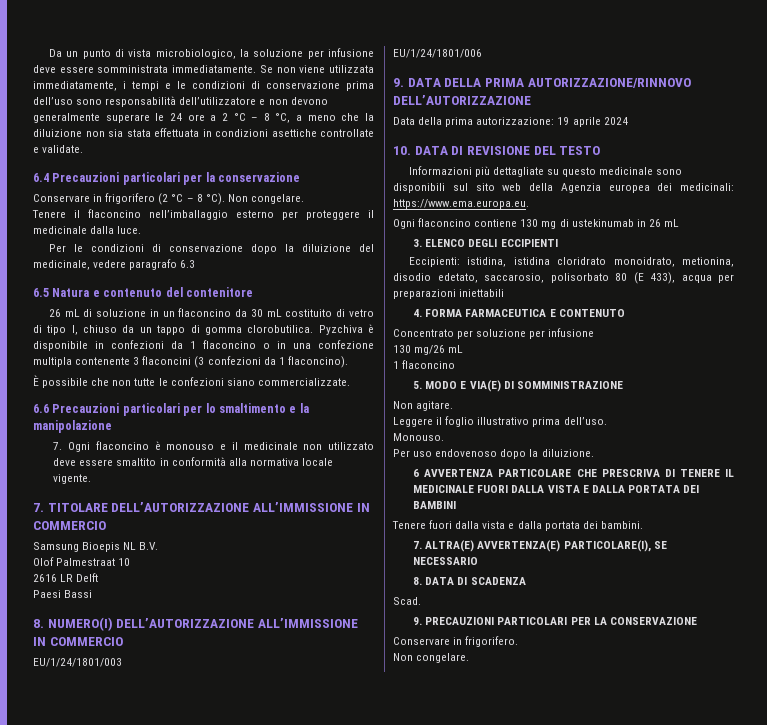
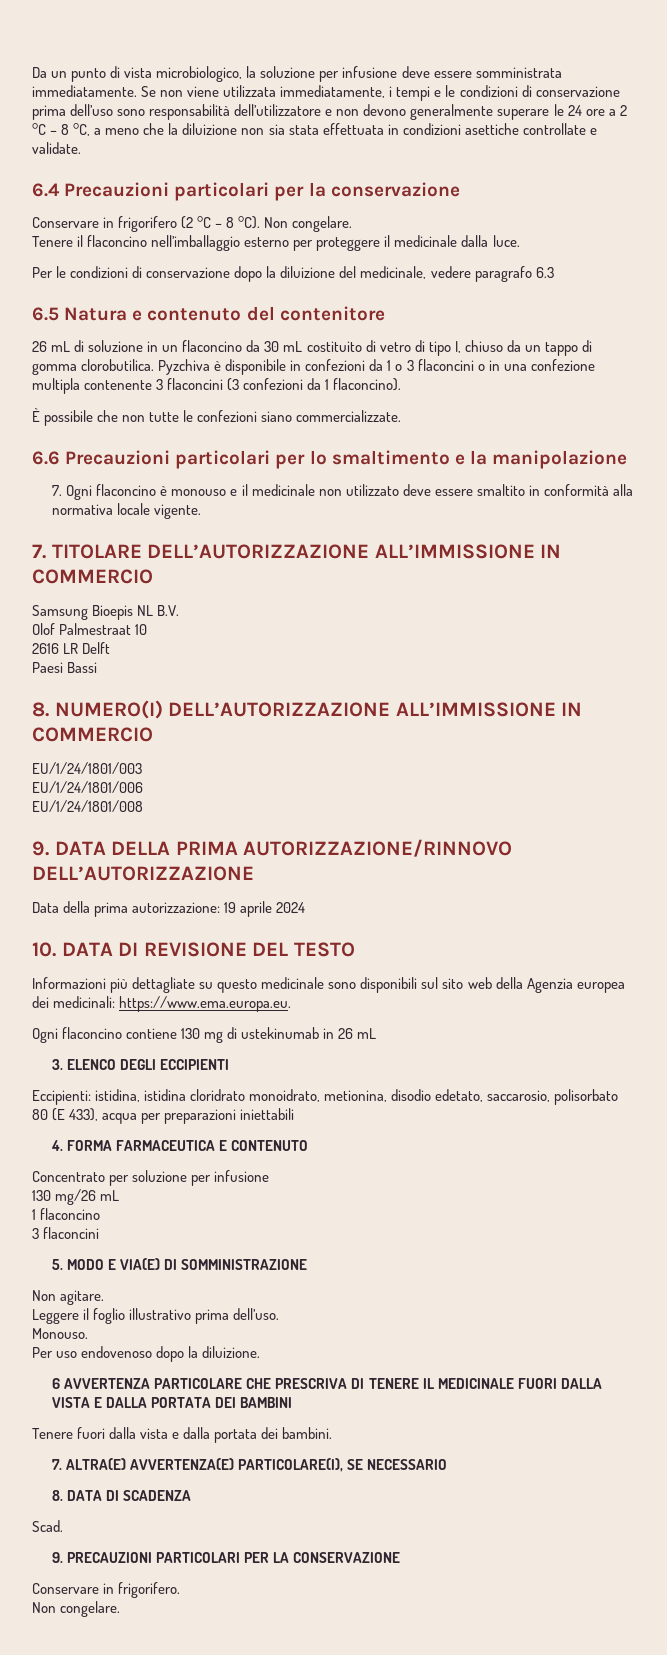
[203,340,256,349] flaconcino -> [395,359,474,371] o 3 flaconcini
(482, 53) none -> [32,800,143,812] // EU/1/24/1801/008
(456, 364) none -> [32,1227,100,1239] // 3 flaconcini

